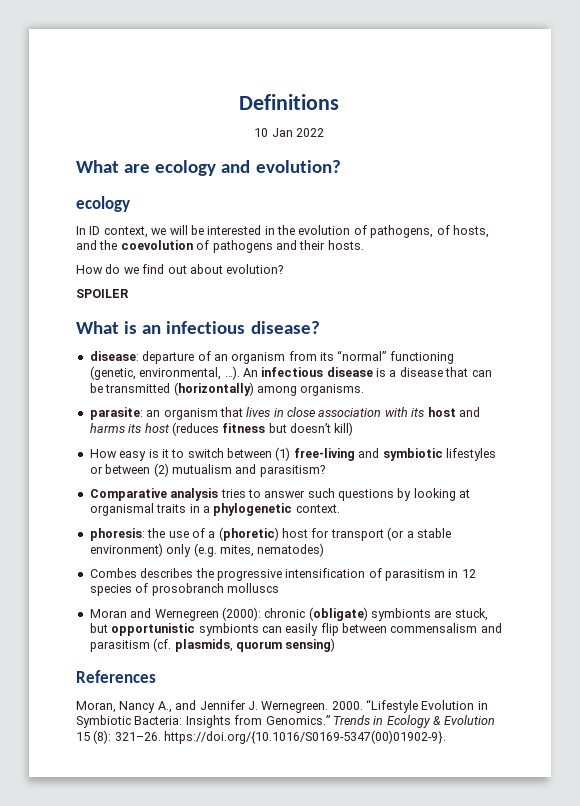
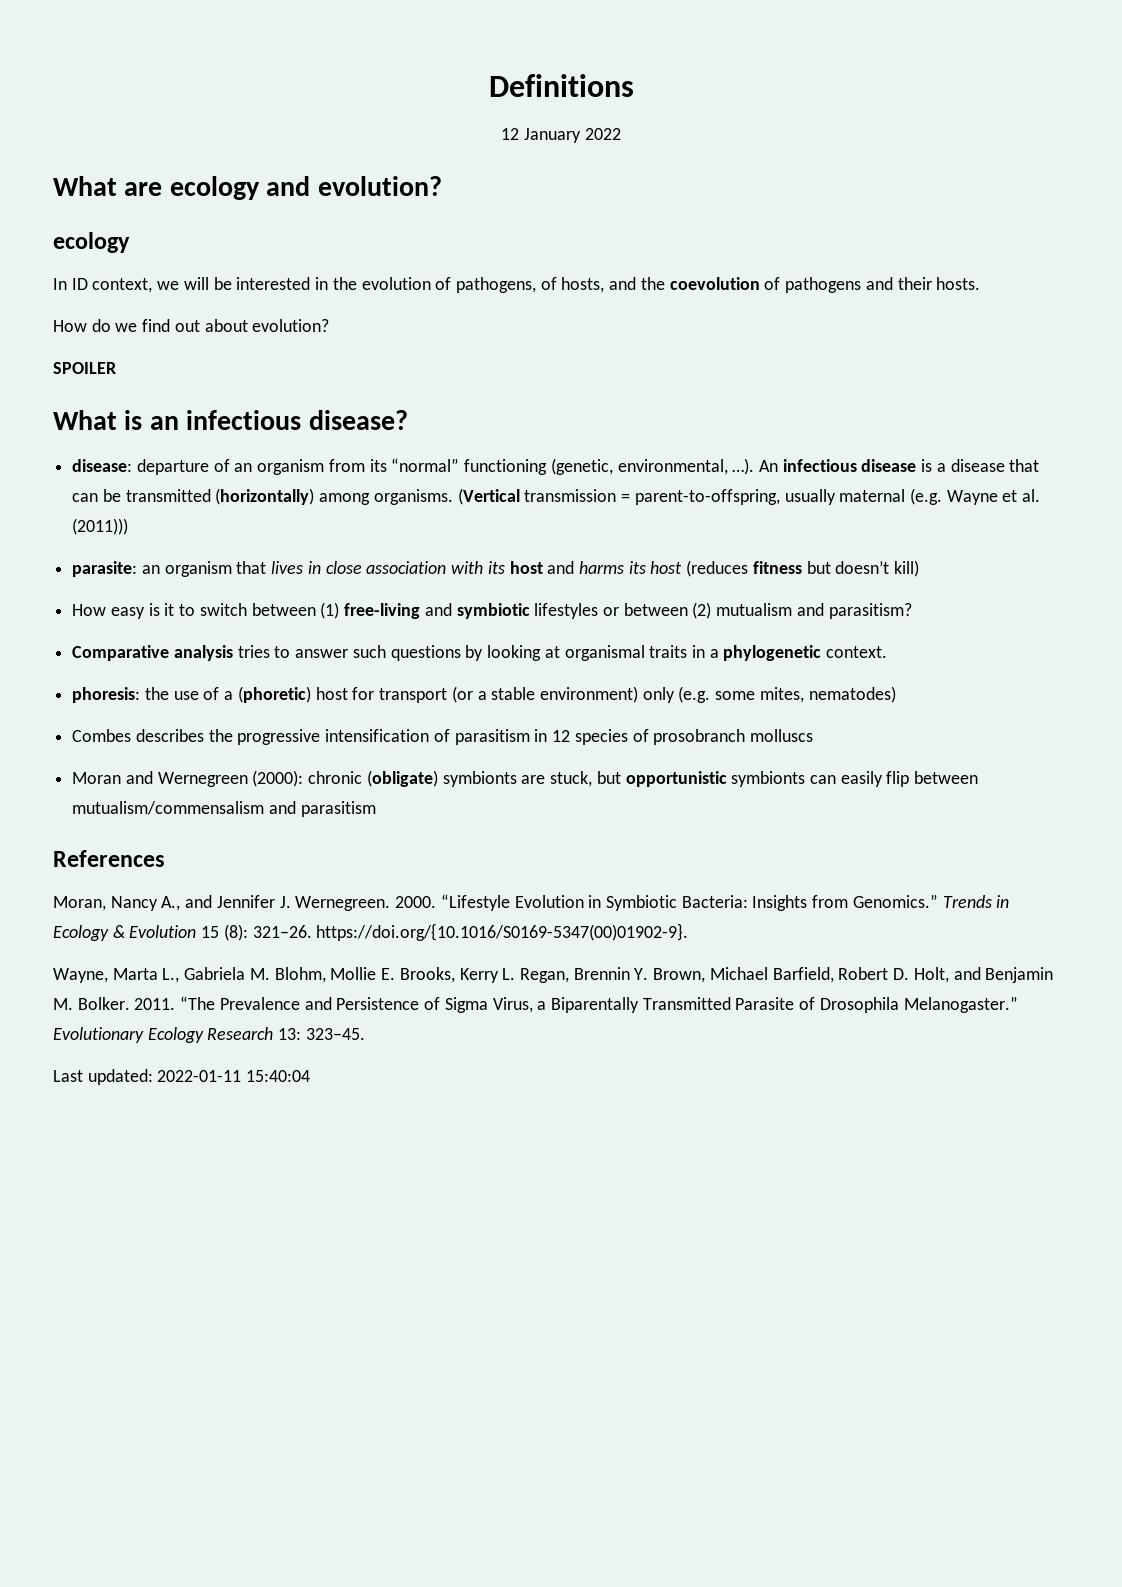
[254,128,293,137] 10 Jan -> [501,128,581,143] 12 January
(365, 390) none -> [457,488,1041,505] [72,518,129,535] (Vertical transmission = parent-to-offspring, usually maternal (e.g. Wayne et al. (2011)))
(217, 550) none -> [715,691,756,700] some
[390,623,478,633] commensalism -> [72,801,265,815] mutualism/commensalism
[153,638,336,652] (cf. plasmids, quorum sensing) -> (376, 809) none
(447, 737) none -> [53,967,1054,983] [53,996,1018,1013] [53,1027,365,1043] [53,1069,311,1085] // Wayne, Marta L., Gabriela M. Blohm, Mollie E. Brooks, Kerry L. Regan, Brennin Y. Brown, Michael Barfield, Robert D. Holt, and Benjamin M. Bolker. 2011. “The Prevalence and Persistence of Sigma Virus, a Biparentally Transmitted Parasite of Drosophila Melanogaster.” Evolutionary Ecology Research 13: 323–45. // Last updated: 2022-01-11 15:40:04

